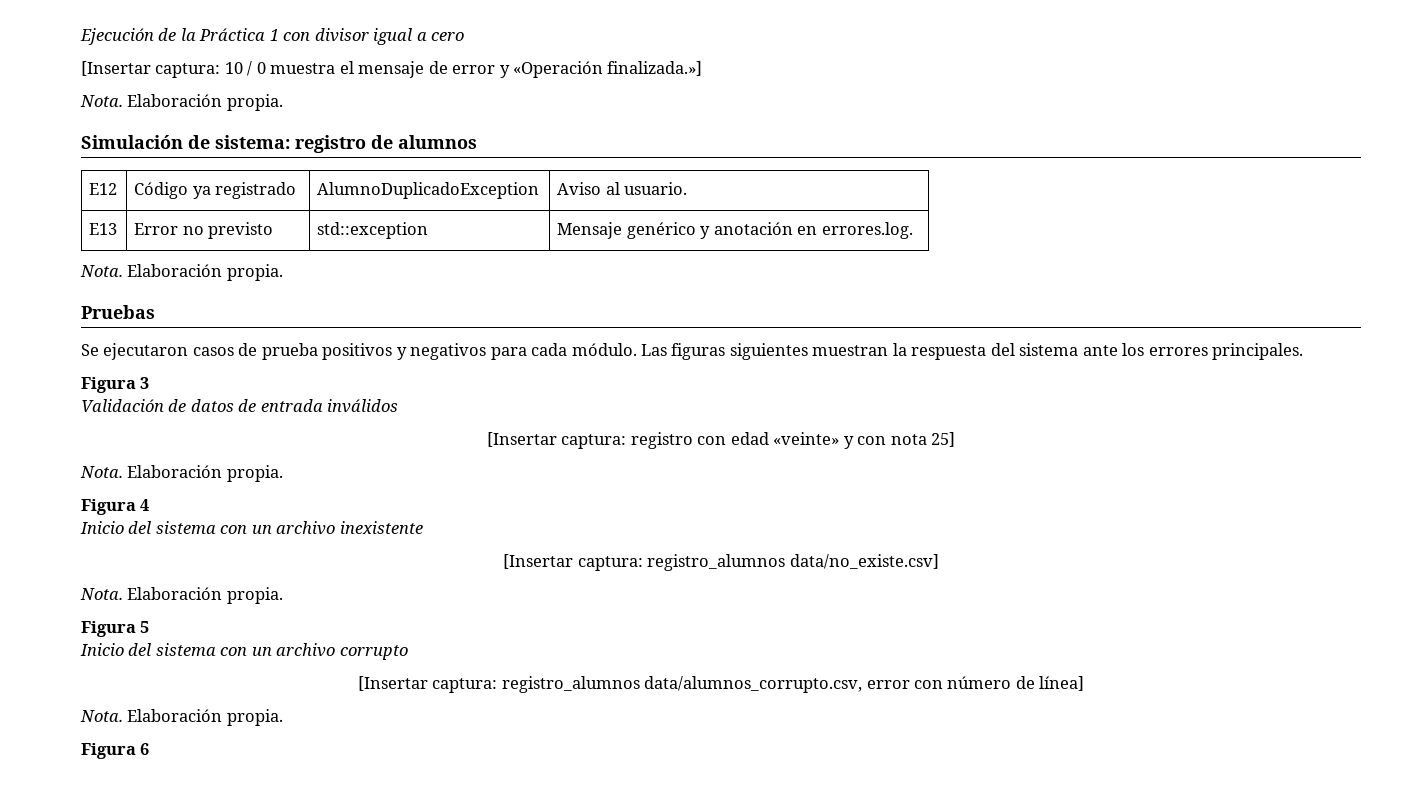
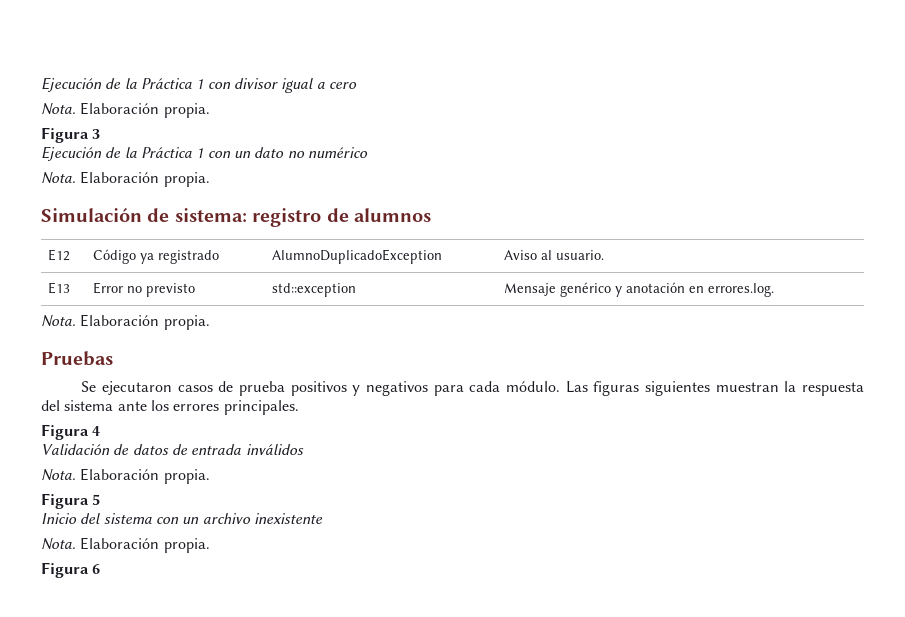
[81,61,703,78] [Insertar captura: 10 / 0 muestra el mensaje de error y «Operación finalizada.»] -> [41,102,210,118] [41,127,101,143] [41,146,368,161] Nota. Elaboración propia. // Figura 3 // Ejecución de la Práctica 1 con un dato no numérico
[140,377,150,389] 3 -> [92,426,101,436] 4
[486,432,956,449] [80,465,283,482] [81,499,150,515] [80,521,423,535] [503,554,939,571] // [Insertar captura: registro con edad «veinte» y con nota 25] // Nota. Elaboración propia. // Figura 4 // Inicio del sistema con un archivo inexistente // [Insertar captura: registro_alumnos data/no_existe.csv] -> (304, 449) none
[339,645,408,660] [357,676,1085,693] corrupto // [Insertar captura: registro_alumnos data/alumnos_corrupto.csv, error con número de línea] -> [253,513,323,524] inexistente

